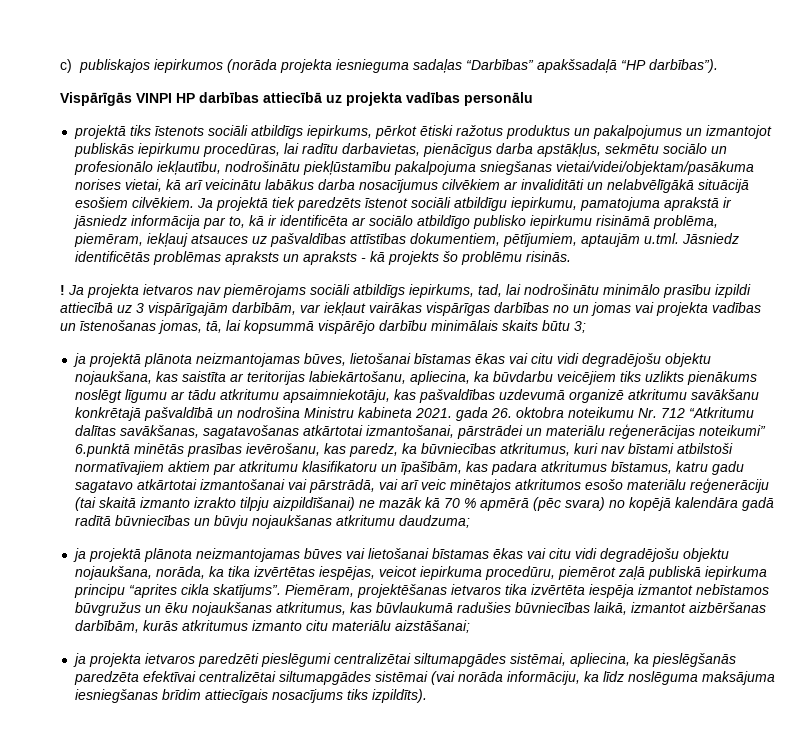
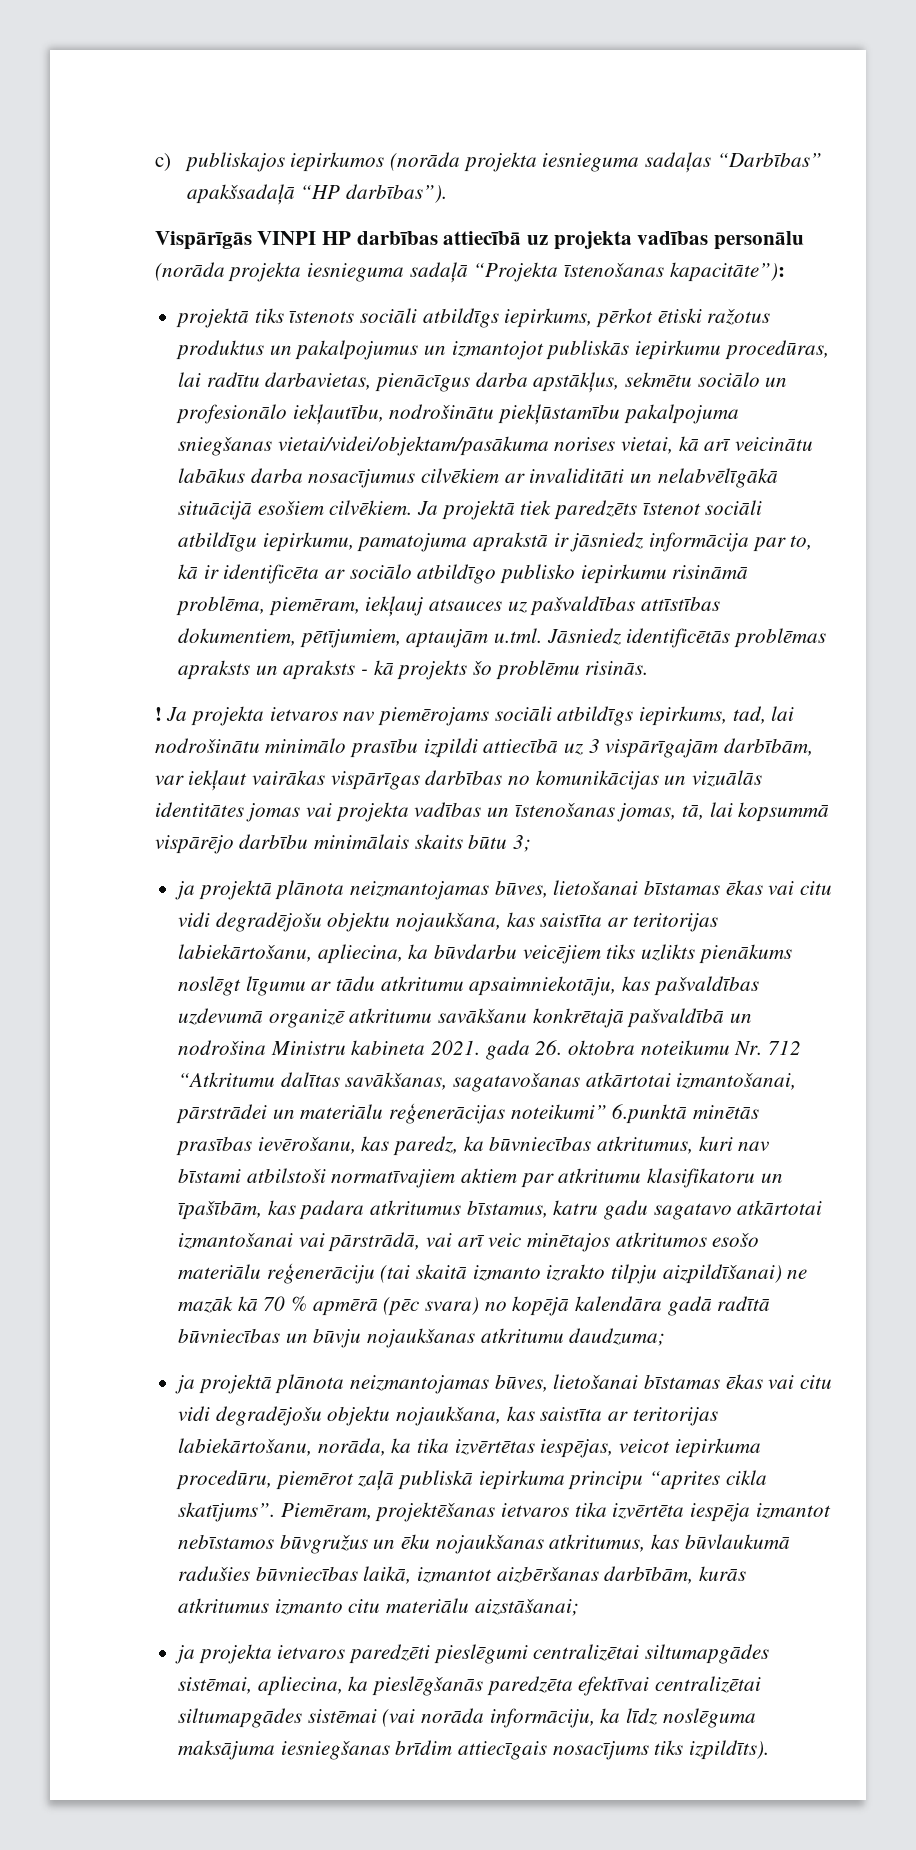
(533, 99) none -> [154,262,785,283] (norāda projekta iesnieguma sadaļā “Projekta īstenošanas kapacitāte”):
[572,305,589,313] un -> [535,770,763,790] [154,802,244,817] komunikācijas un vizuālās identitātes
[303,548,729,562] [74,566,152,580] būves vai lietošanai bīstamas ēkas vai citu vidi degradējošu objektu nojaukšana, -> [494,1374,832,1392] [177,1406,718,1426] [177,1438,312,1456] būves, lietošanai bīstamas ēkas vai citu vidi degradējošu objektu nojaukšana, kas saistīta ar teritorijas labiekārtošanu,

